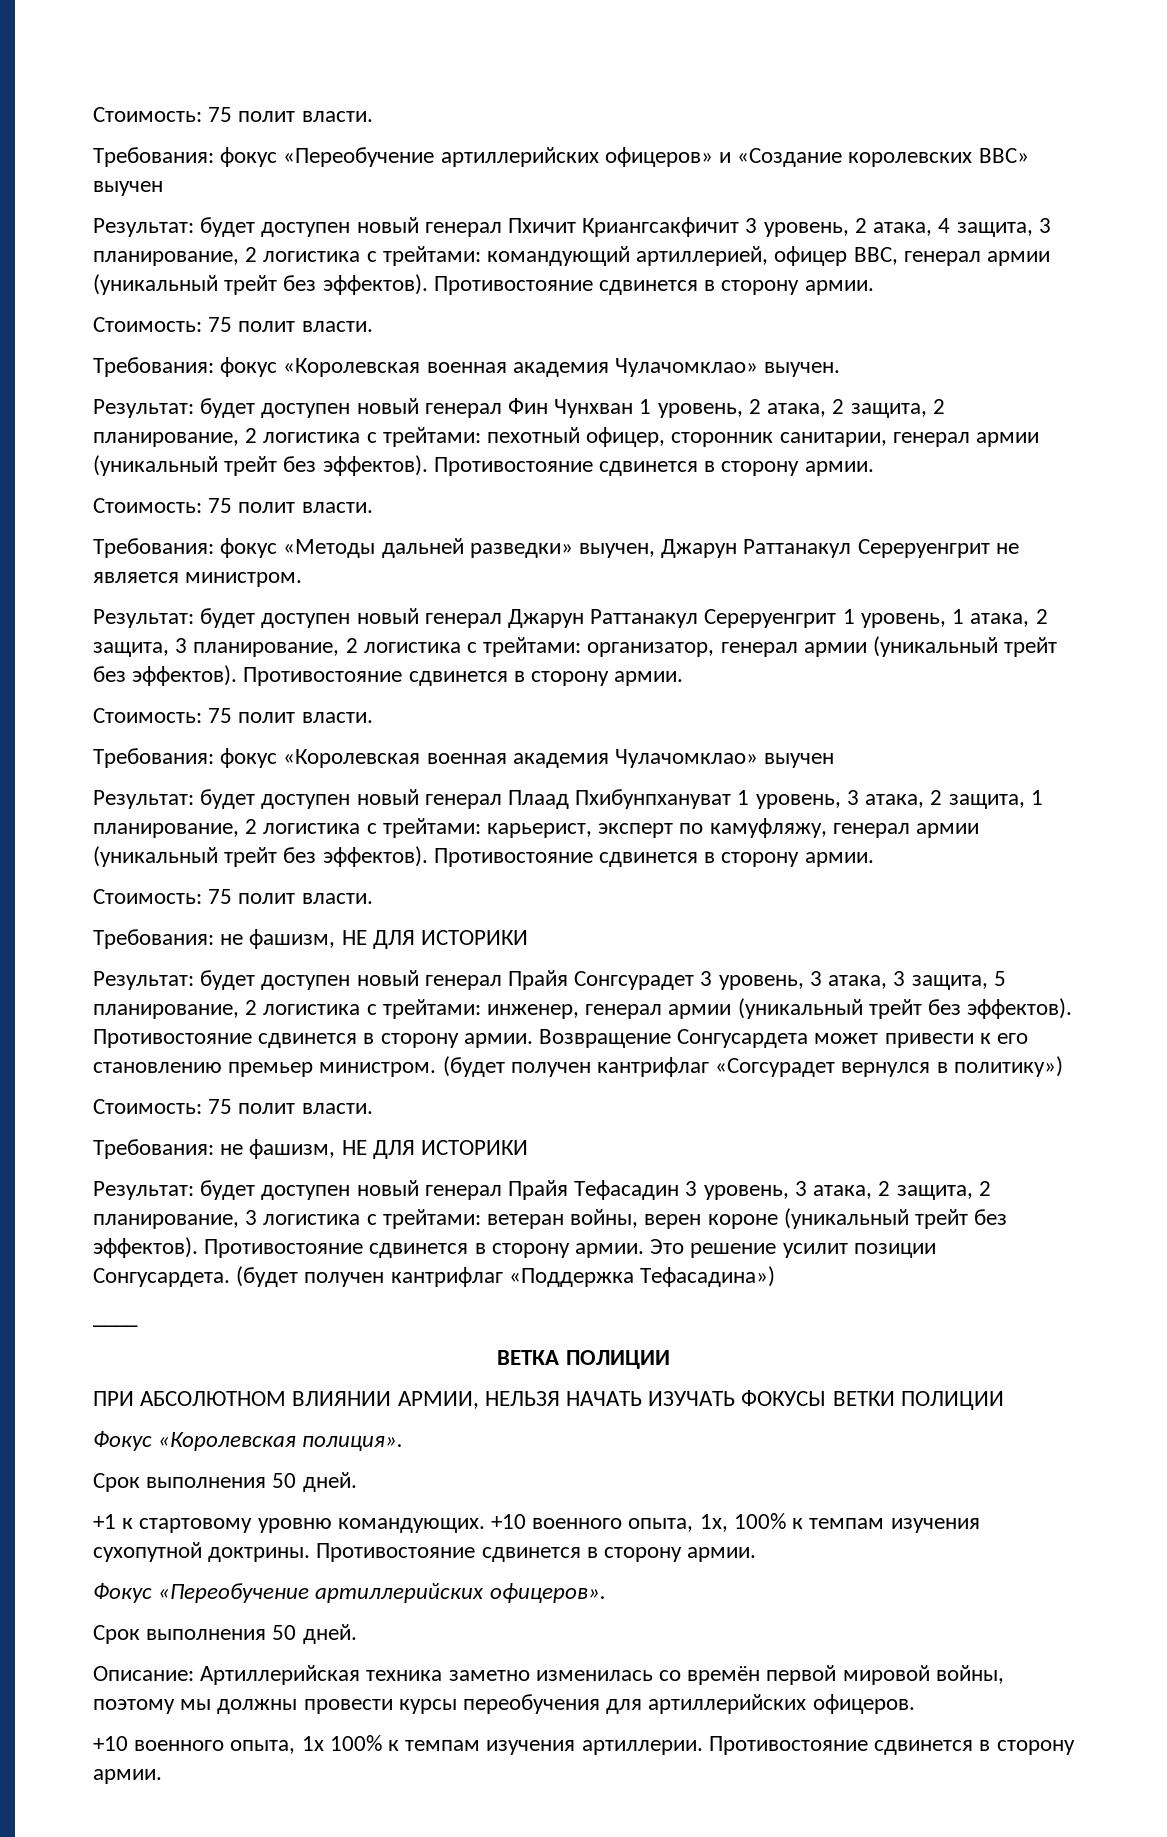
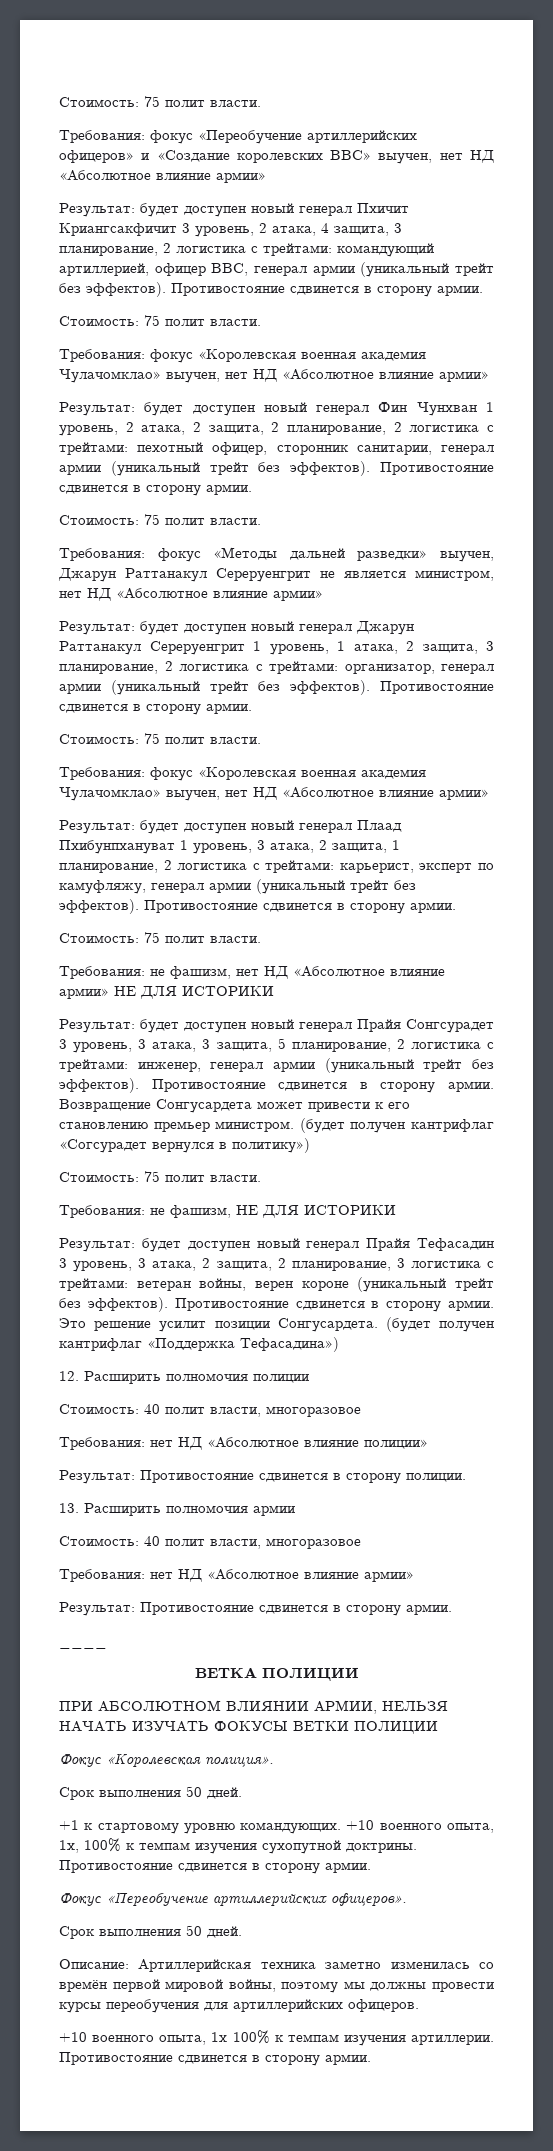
[93,181,163,196] выучен -> [378,150,494,164] [59,170,266,183] выучен, нет НД «Абсолютное влияние армии»
[764,362,841,377] выучен. -> [166,369,489,383] выучен, нет НД «Абсолютное влияние армии»
[185,572,303,587] министром. -> [415,570,494,581] [59,588,323,601] министром, нет НД «Абсолютное влияние армии»
[764,753,835,768] выучен -> [166,787,489,801] выучен, нет НД «Абсолютное влияние армии»
(336, 939) none -> [236,966,445,979] [59,988,109,999] нет НД «Абсолютное влияние армии»
(776, 1276) none -> [59,1371,309,1384] [59,1404,361,1417] [59,1437,428,1450] [59,1470,466,1484] [59,1503,295,1516] [59,1536,361,1549] [59,1569,414,1582] [59,1602,452,1616] // 12. Расширить полномочия полиции // Стоимость: 40 полит власти, многоразовое // Требования: нет НД «Абсолютное влияние полиции» // Результат: Противостояние сдвинется в сторону полиции. // 13. Расширить полномочия армии // Стоимость: 40 полит власти, многоразовое // Требования: нет НД «Абсолютное влияние армии» // Результат: Противостояние сдвинется в сторону армии.

